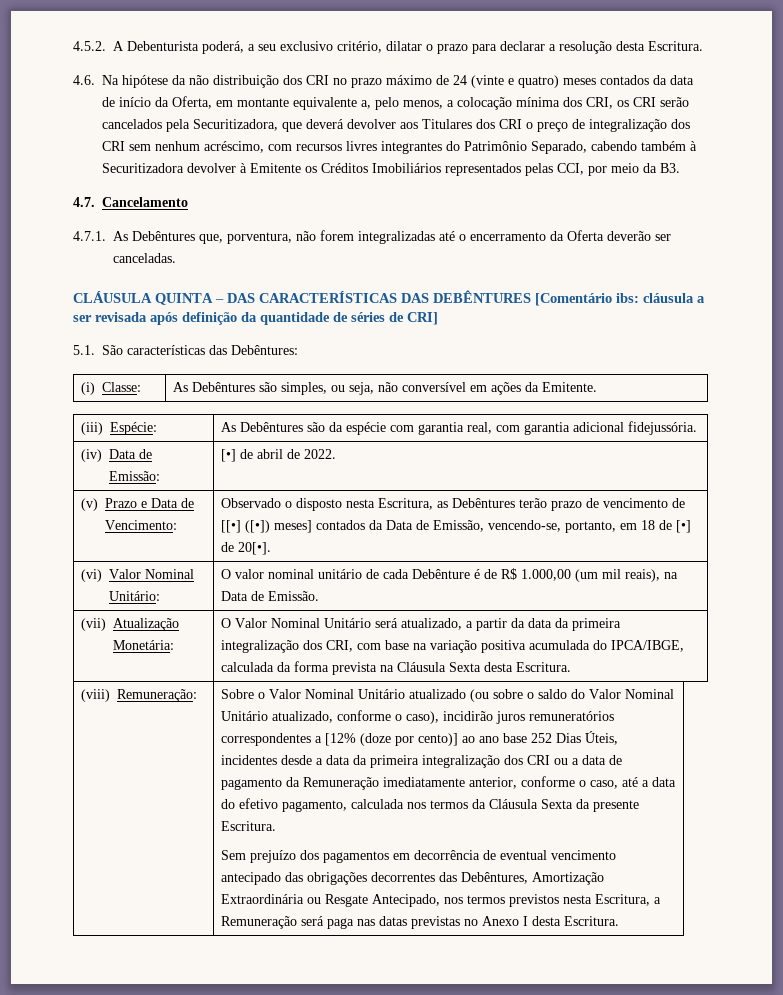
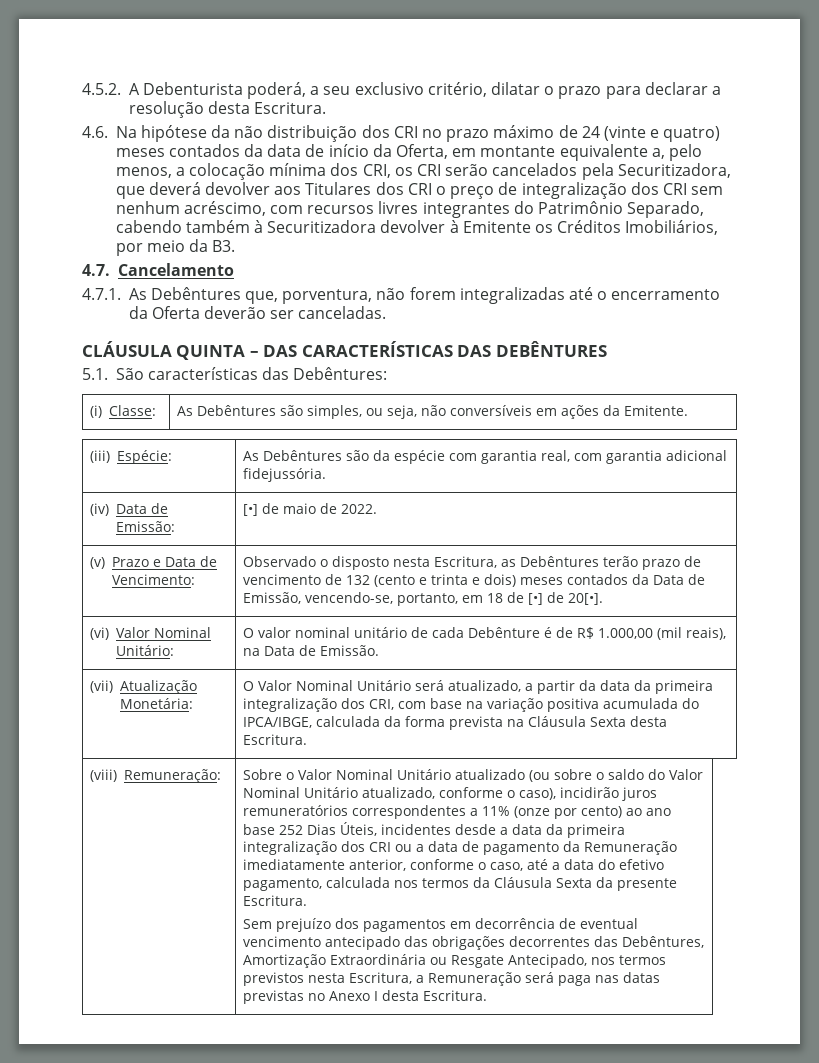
[372,163,584,176] Imobiliários representados pelas CCI, -> [625,220,719,235] Imobiliários,
[535,293,705,306] [73,312,438,325] [Comentário ibs: cláusula a ser revisada após definição da quantidade de séries de CRI] -> (607, 349) none
[402,382,467,392] conversível -> [449,405,532,416] conversíveis
[257,449,284,459] abril -> [282,503,316,514] maio
[221,520,313,533] [[•] ([•]) meses] -> [345,574,563,587] 132 (cento e trinta e dois) meses
[575,569,622,582] (um mil -> [656,627,682,640] (mil
[325,733,459,746] [12% (doze por cento)] -> [481,806,622,819] 11% (onze por cento)

